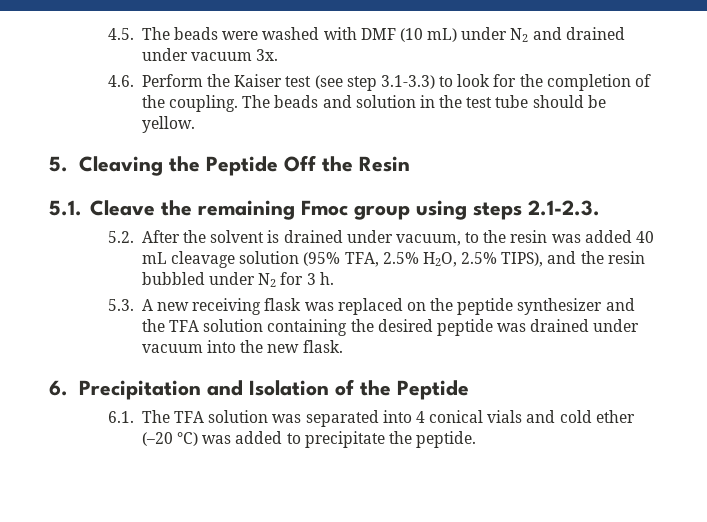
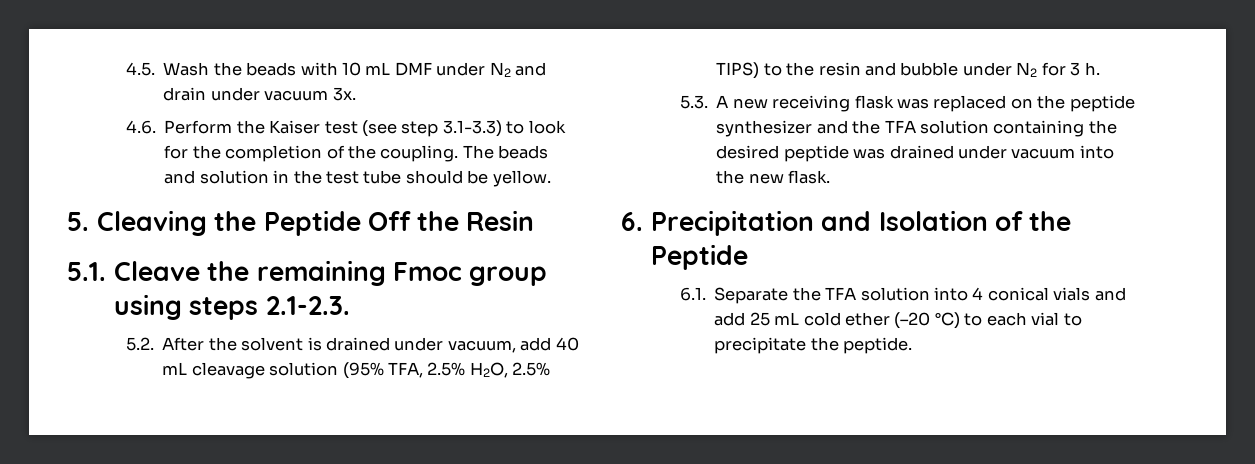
[141,27,458,42] The beads were washed with DMF (10 mL) -> [163,62,432,76] Wash the beads with 10 mL DMF
[565,27,625,40] drained -> [163,87,207,101] drain
[465,230,632,243] to the resin was added -> [520,337,552,351] add
[501,251,645,267] [141,272,205,285] TIPS), and the resin bubbled -> [716,62,959,79] TIPS) to the resin and bubble
[141,410,379,427] The TFA solution was separated -> [714,287,930,304] Separate the TFA solution
(556, 416) none -> [714,312,800,326] add 25 mL
[202,431,283,444] was added -> [964,312,1060,326] to each vial

